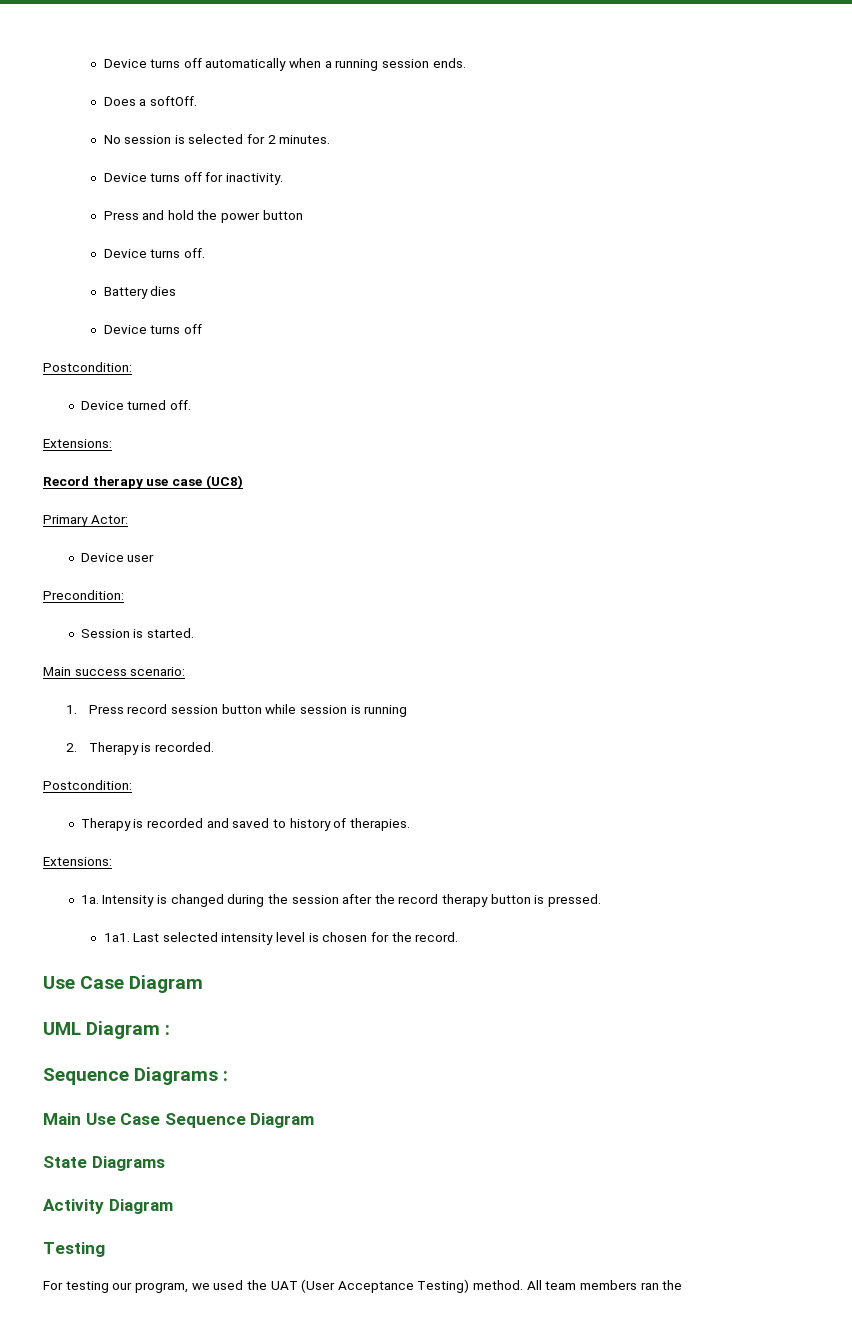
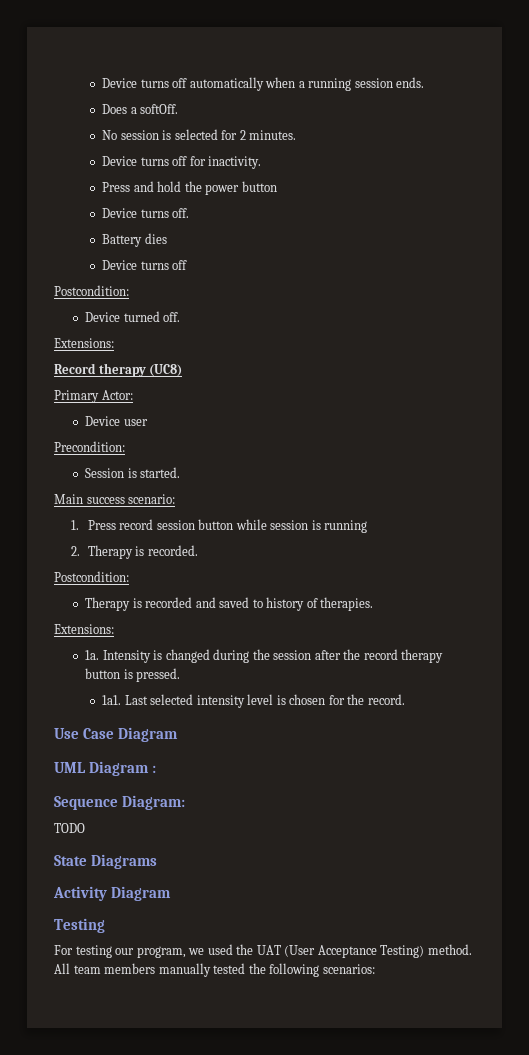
[146,479,202,486] use case -> (146, 370) none
[134,1067,229,1085] [43,1113,315,1128] Diagrams : // Main Use Case Sequence Diagram -> [122,795,186,810] [54,823,85,833] Diagram: // TODO
[640,1280,683,1290] ran the -> [158,963,375,977] manually tested the following scenarios:

